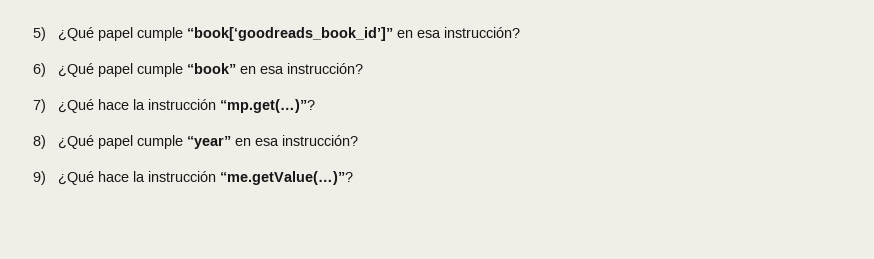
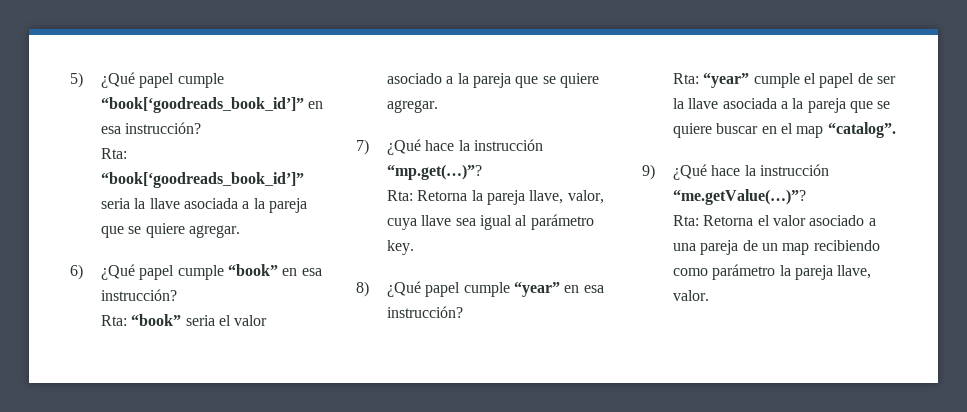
(521, 32) none -> [100,148,127,159] [100,172,304,188] [100,198,307,213] [100,223,240,238] // Rta: “book[‘goodreads_book_id’]” seria la llave asociada a la pareja que se quiere agregar.
(364, 68) none -> [100,314,268,326] [386,73,599,88] [386,100,438,113] // Rta: “book” seria el valor asociado a la pareja que se quiere agregar.
(316, 106) none -> [386,190,604,205] [386,214,594,230] [386,240,414,255] // Rta: Retorna la pareja llave, valor, cuya llave sea igual al parámetro key.
(359, 140) none -> [672,72,896,88] [672,98,891,113] [672,122,896,138] // Rta: “year” cumple el papel de ser la llave asociada a la pareja que se quiere buscar en el map “catalog”.
(354, 178) none -> [672,215,876,226] [672,240,880,255] [672,264,872,280] [672,290,709,301] // Rta: Retorna el valor asociado a una pareja de un map recibiendo como parámetro la pareja llave, valor.

